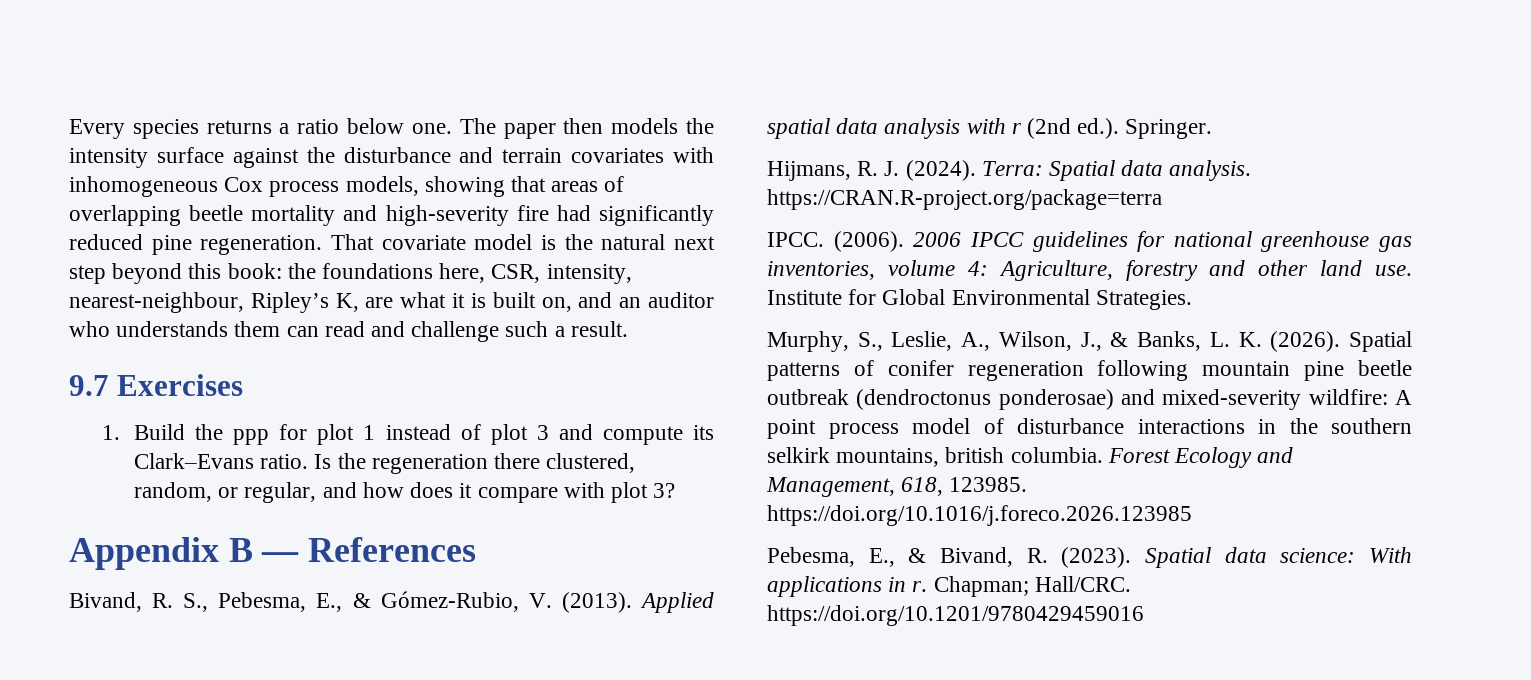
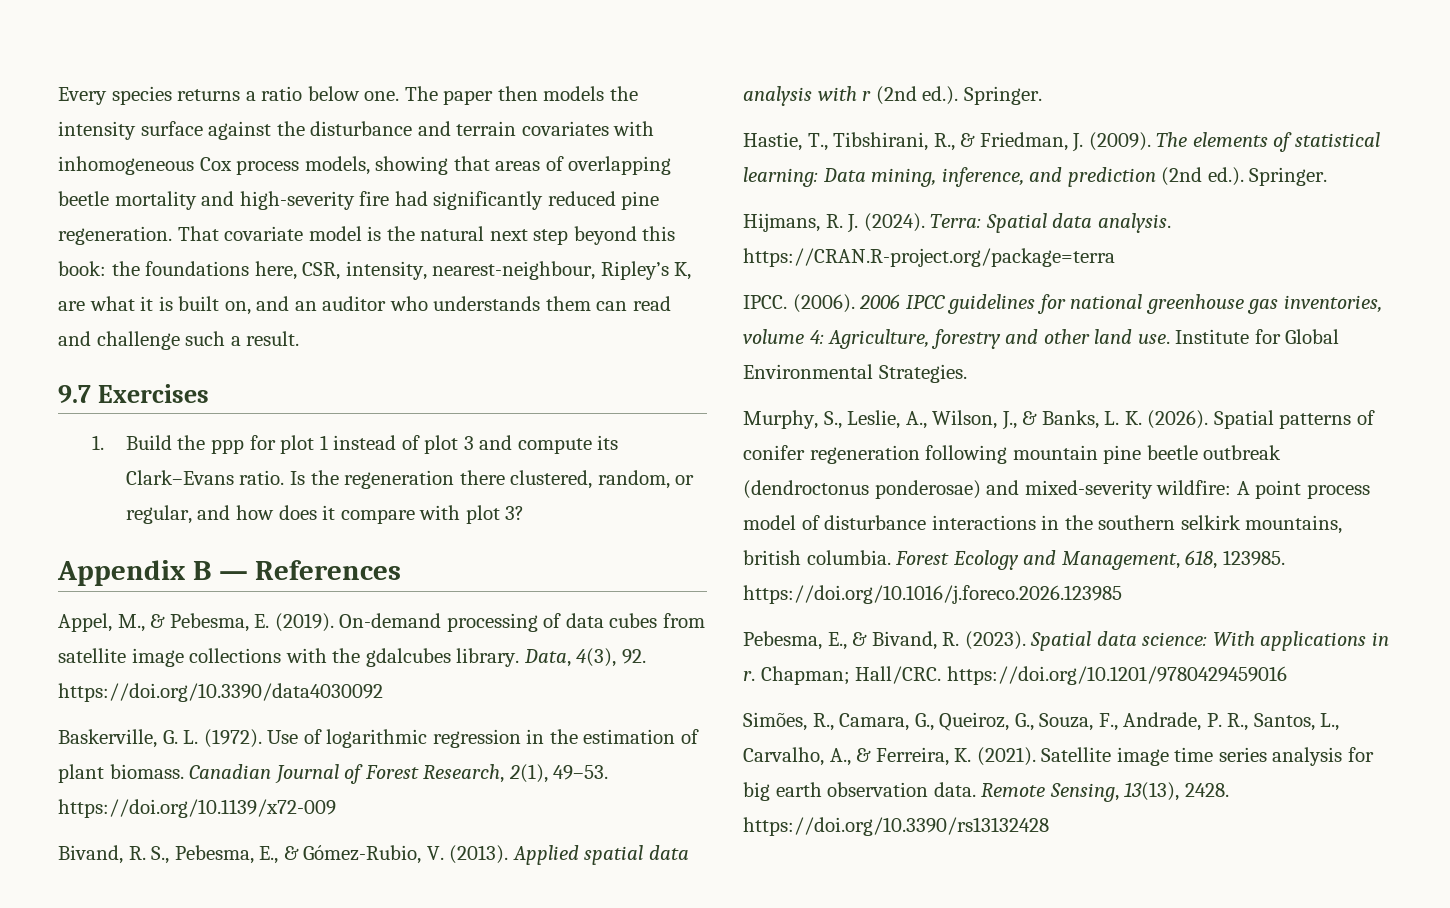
(477, 549) none -> [58,613,705,632] [58,648,646,667] [58,683,383,702] [58,729,699,748] [58,764,609,784] [58,799,336,818] // Appel, M., & Pebesma, E. (2019). On-demand processing of data cubes from satellite image collections with the gdalcubes library. Data, 4(3), 92. https://doi.org/10.3390/data4030092 // Baskerville, G. L. (1972). Use of logarithmic regression in the estimation of plant biomass. Canadian Journal of Forest Research, 2(1), 49–53. https://doi.org/10.1139/x72-009
(1213, 129) none -> [743,132,1380,152] [743,167,1328,187] // Hastie, T., Tibshirani, R., & Friedman, J. (2009). The elements of statistical learning: Data mining, inference, and prediction (2nd ed.). Springer.
(1144, 615) none -> [743,712,1340,731] [743,747,1374,766] [743,782,1229,802] [743,817,1049,836] // Simões, R., Camara, G., Queiroz, G., Souza, F., Andrade, P. R., Santos, L., Carvalho, A., & Ferreira, K. (2021). Satellite image time series analysis for big earth observation data. Remote Sensing, 13(13), 2428. https://doi.org/10.3390/rs13132428

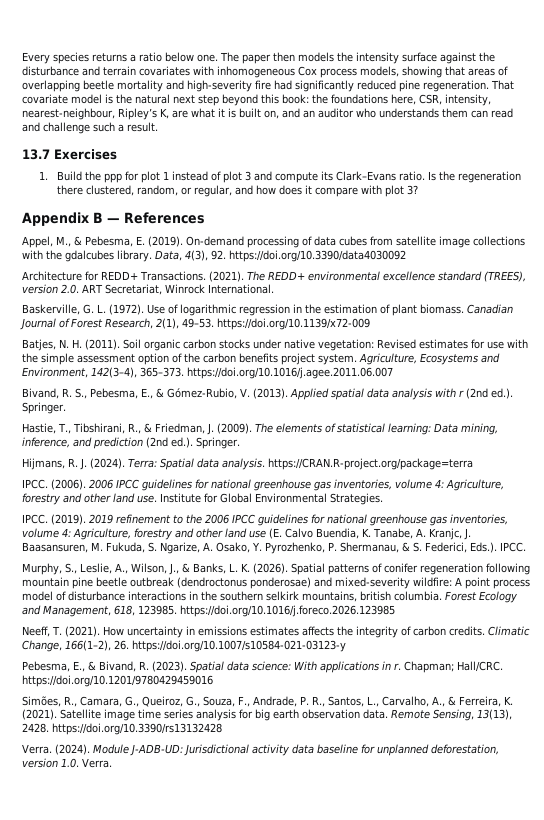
[58,385,91,403] 9.7 -> [22,149,50,160] 13.7
(383, 692) none -> [22,271,526,282] [22,284,274,295] // Architecture for REDD+ Transactions. (2021). The REDD+ environmental excellence standard (TREES), version 2.0. ART Secretariat, Winrock International.
(336, 808) none -> [22,339,528,351] [22,353,500,365] [22,367,393,379] // Batjes, N. H. (2011). Soil organic carbon stocks under native vegetation: Revised estimates for use with the simple assessment option of the carbon benefits project system. Agriculture, Ecosystems and Environment, 142(3–4), 365–373. https://doi.org/10.1016/j.agee.2011.06.007
(967, 373) none -> [22,514,508,526] [22,528,471,540] [22,542,526,554] // IPCC. (2019). 2019 refinement to the 2006 IPCC guidelines for national greenhouse gas inventories, volume 4: Agriculture, forestry and other land use (E. Calvo Buendia, K. Tanabe, A. Kranjc, J. Baasansuren, M. Fukuda, S. Ngarize, A. Osako, Y. Pyrozhenko, P. Shermanau, & S. Federici, Eds.). IPCC.
(1122, 594) none -> [22,626,530,638] [22,640,346,652] // Neeff, T. (2021). How uncertainty in emissions estimates affects the integrity of carbon credits. Climatic Change, 166(1–2), 26. https://doi.org/10.1007/s10584-021-03123-y
(1049, 826) none -> [22,744,499,756] [22,758,112,768] // Verra. (2024). Module J-ADB-UD: Jurisdictional activity data baseline for unplanned deforestation, version 1.0. Verra.

